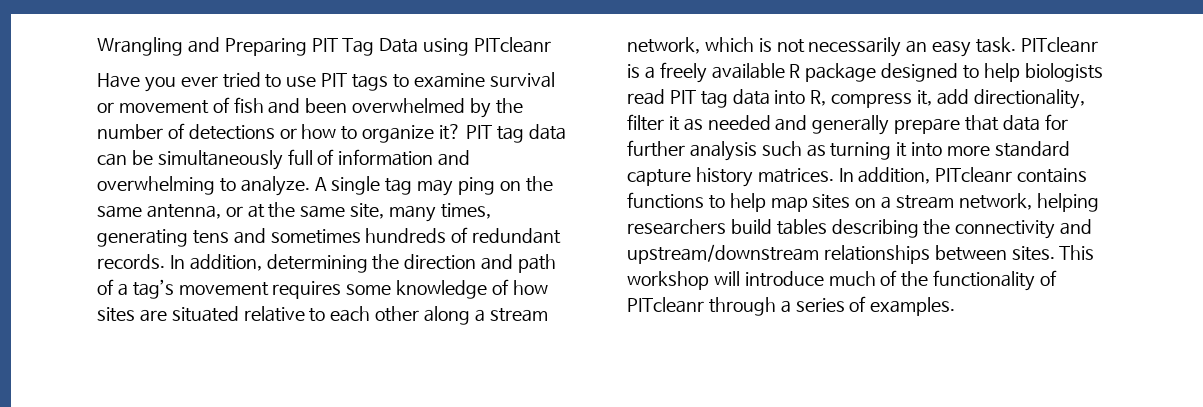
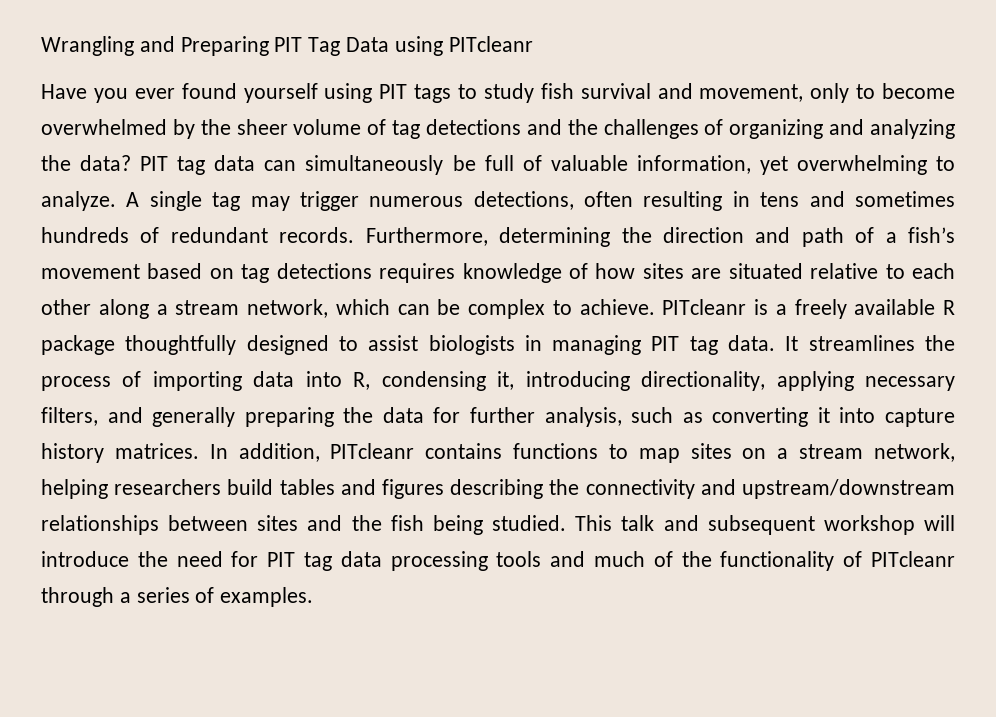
[222,72,555,91] [97,97,523,118] [97,123,566,143] [97,149,471,170] tried to use PIT tags to examine survival or movement of fish and been overwhelmed by the number of detections or how to organize it? PIT tag data can be simultaneously full of information and -> [181,83,955,103] [41,119,956,139] [41,155,788,175] found yourself using PIT tags to study fish survival and movement, only to become overwhelmed by the sheer volume of tag detections and the challenges of organizing and analyzing the data? PIT tag data can simultaneously be full of valuable information, yet
[458,176,553,195] [97,202,491,222] [97,229,188,247] ping on the same antenna, or at the same site, many times, generating -> [299,191,750,211] trigger numerous detections, often resulting in
[169,254,262,271] In addition, -> [365,227,488,246] Furthermore,
[132,279,392,299] tag’s movement requires some -> [907,227,955,243] [41,263,456,283] fish’s movement based on tag detections requires
[758,37,1016,57] is not necessarily an easy task. -> [397,299,655,319] can be complex to achieve.
(877, 72) none -> [125,335,237,355] thoughtfully
[983,63,1103,82] [627,89,1085,109] [627,114,999,135] help biologists read PIT tag data into R, compress it, add directionality, filter it as needed and generally prepare that -> [368,335,955,355] [41,371,955,391] [41,407,374,427] assist biologists in managing PIT tag data. It streamlines the process of importing data into R, condensing it, introducing directionality, applying necessary filters, and generally preparing the
[689,141,757,161] analysis -> [544,407,622,427] analysis,
[830,142,892,160] turning -> [712,407,809,427] converting
[946,141,1070,157] more standard -> (876, 415) none
[729,193,766,212] help -> (628, 451) none
(827, 227) none -> [340,479,444,499] and figures
[1011,245,1095,261] [627,271,824,290] sites. This workshop will introduce -> [257,515,955,535] [41,551,586,571] sites and the fish being studied. This talk and subsequent workshop will introduce the need for PIT tag data processing tools and

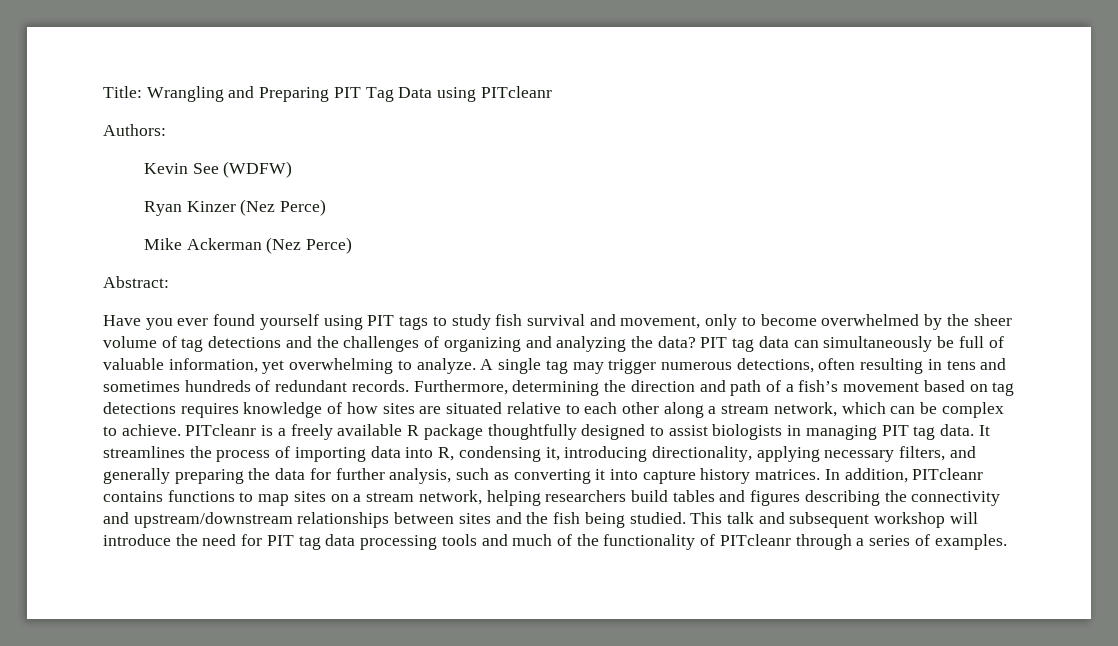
(41, 46) none -> [103,86,142,98] Title:
(533, 44) none -> [103,124,166,136] [143,161,293,178] [143,199,327,216] [143,237,353,254] [103,276,169,288] // Authors: // Kevin See (WDFW) // Ryan Kinzer (Nez Perce) // Mike Ackerman (Nez Perce) // Abstract:

